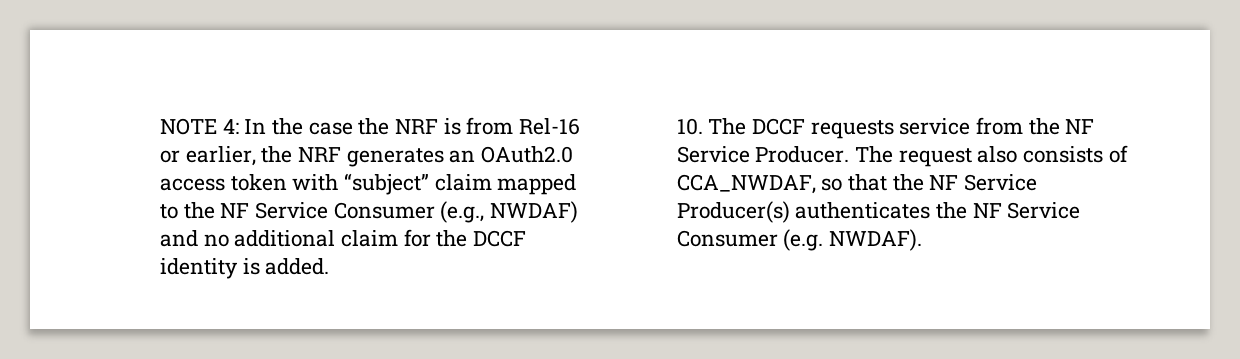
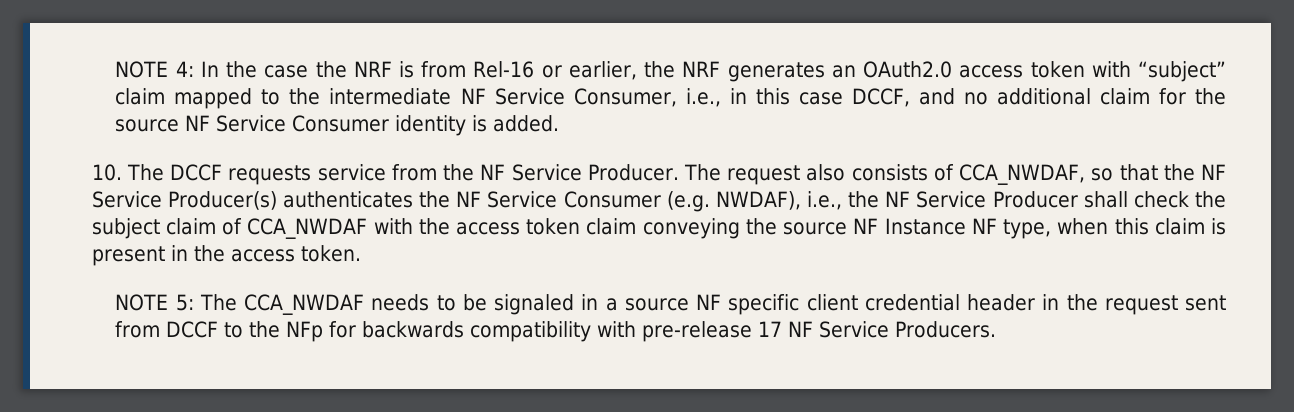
[220,201,579,223] NF Service Consumer (e.g., NWDAF) -> [329,88,910,107] intermediate NF Service Consumer, i.e., in this case DCCF,
[473,230,527,247] DCCF -> [115,115,390,132] source NF Service Consumer
[828,229,922,251] NWDAF). -> [715,191,1226,210] [91,218,1226,239] [91,245,361,266] [115,294,1226,315] [115,321,997,342] NWDAF), i.e., the NF Service Producer shall check the subject claim of CCA_NWDAF with the access token claim conveying the source NF Instance NF type, when this claim is present in the access token. // NOTE 5: The CCA_NWDAF needs to be signaled in a source NF specific client credential header in the request sent from DCCF to the NFp for backwards compatibility with pre-release 17 NF Service Producers.

